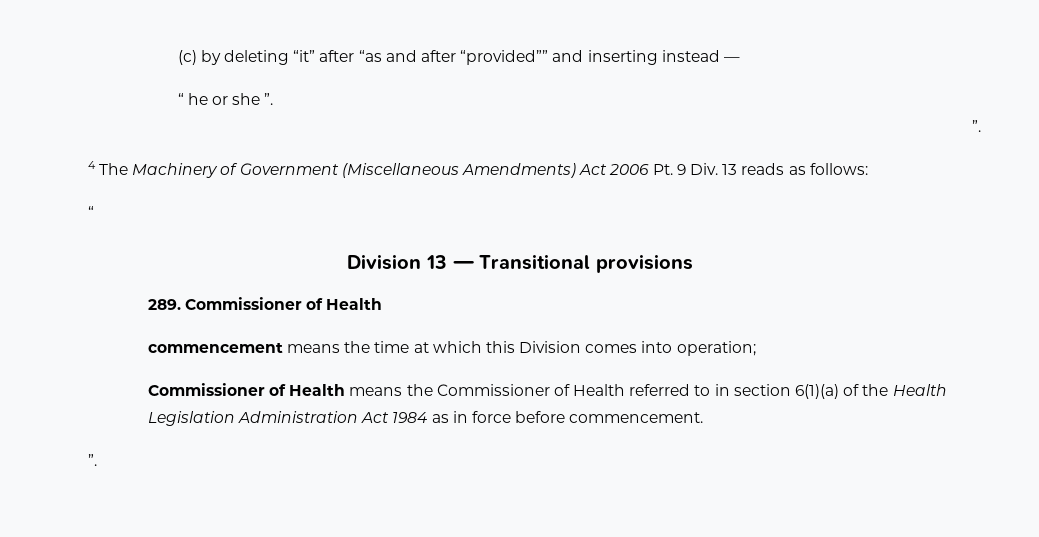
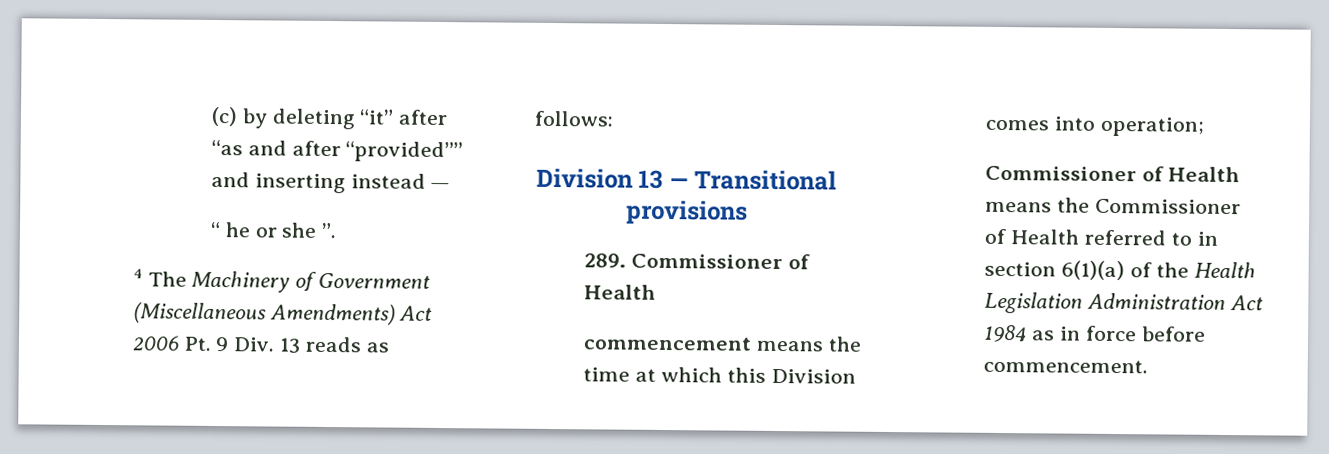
[972,120,981,132] // ”. -> (338, 230) none
[87,206,94,218] // “ -> (614, 118) none
[87,454,97,466] // ”. -> (1149, 366) none

